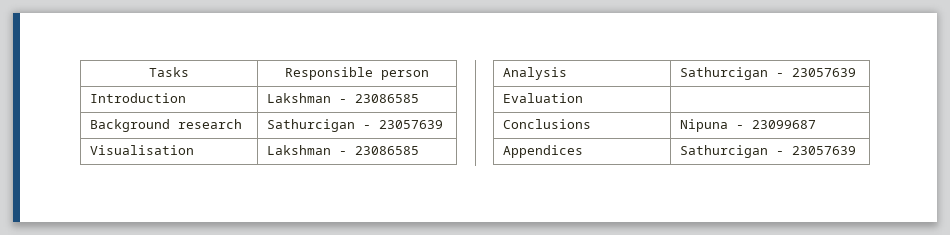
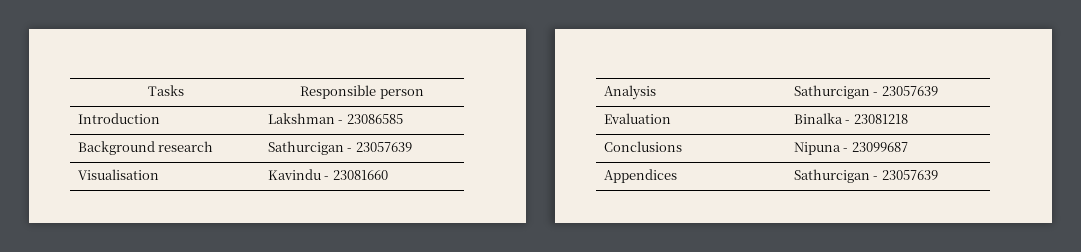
[266,145,419,155] Lakshman - 23086585 -> [267,169,388,180] Kavindu - 23081660
(583, 98) none -> [793,113,908,124] Binalka - 23081218

